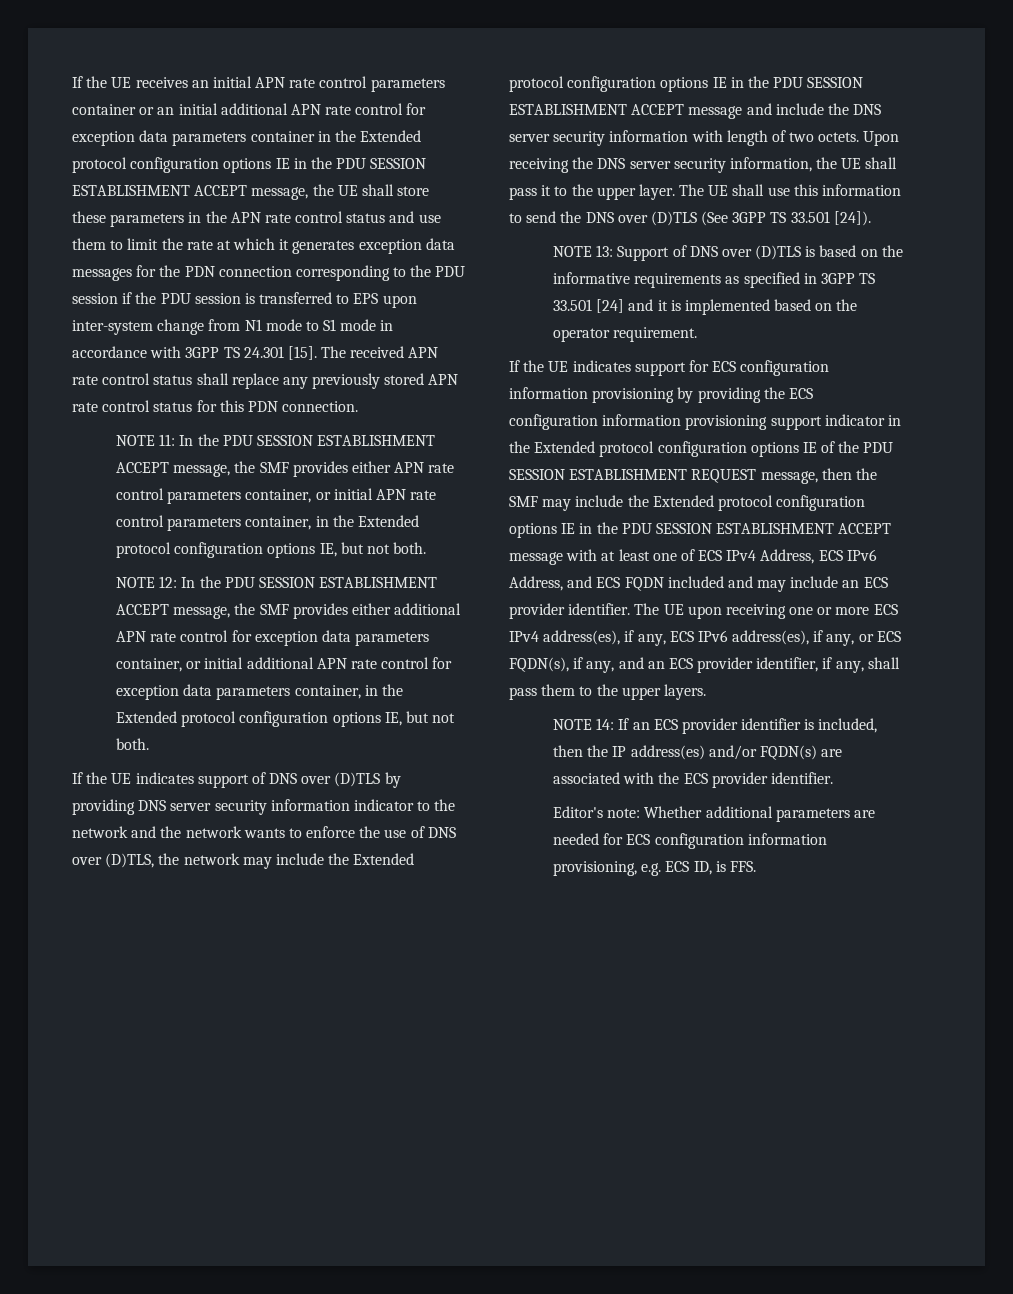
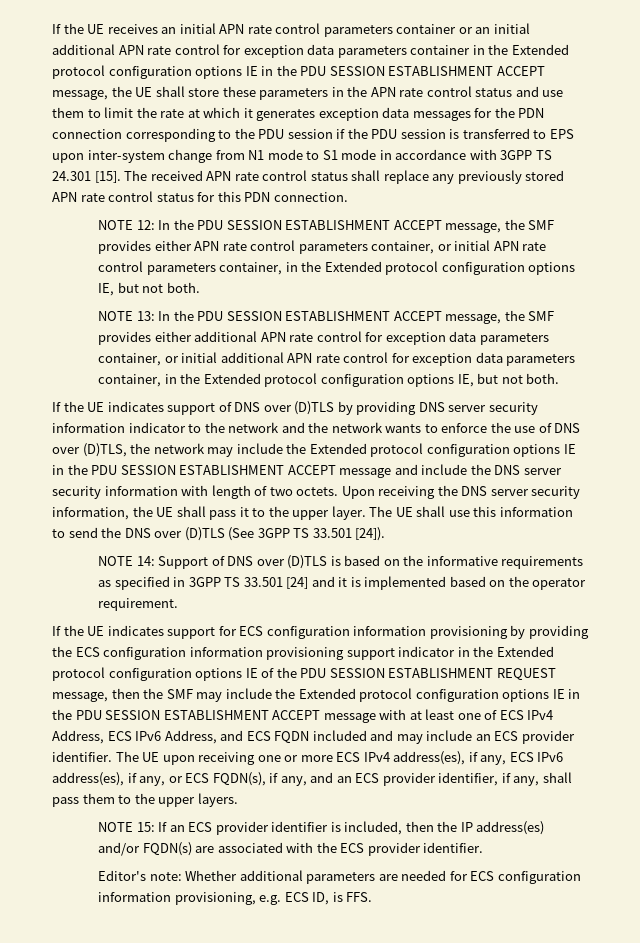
[159,434,176,446] 11: -> [136,220,155,230] 12:
[159,576,178,588] 12: -> [136,311,155,321] 13:
[596,245,614,257] 13: -> [136,556,155,566] 14:
[596,718,615,730] 14: -> [136,822,155,832] 15:

